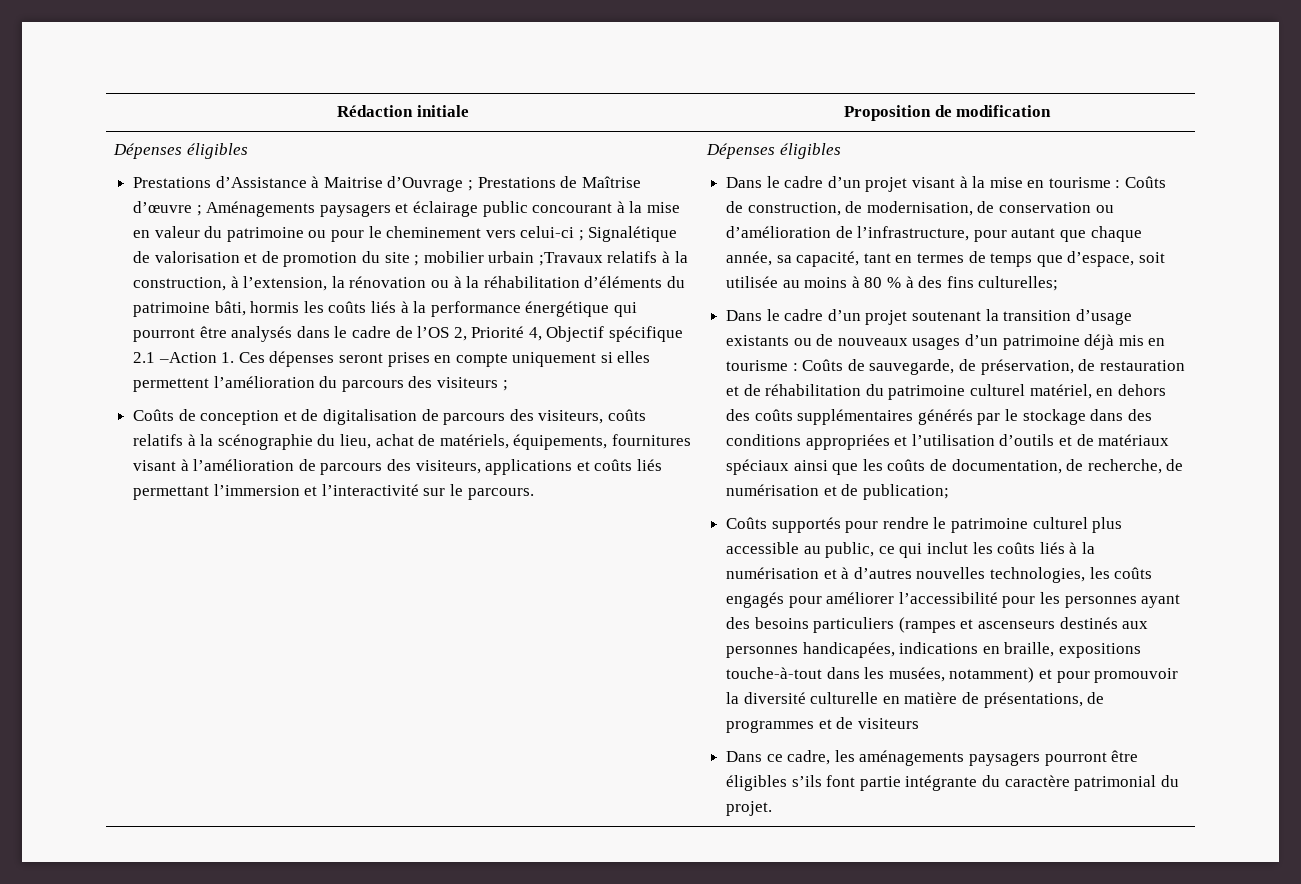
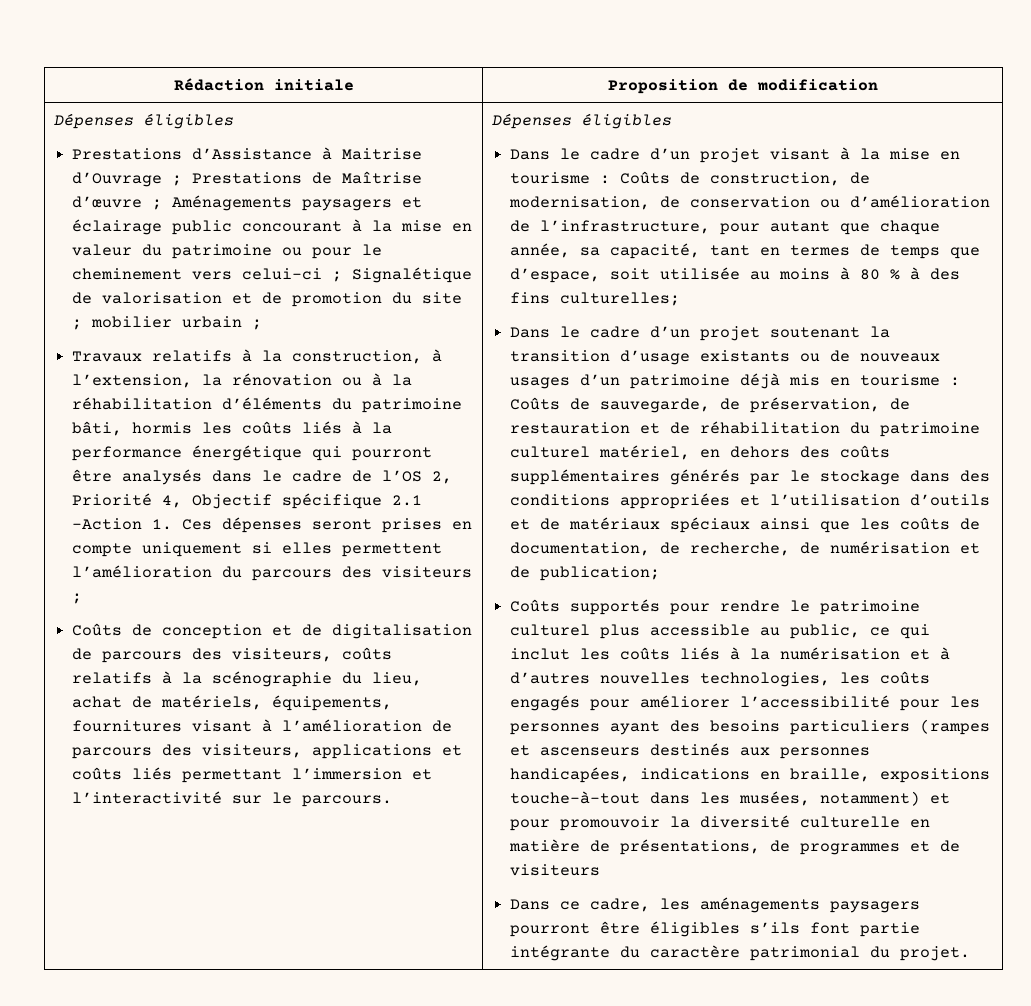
[538,252,603,266] ;Travaux -> [251,319,262,330] [71,351,142,362] ; // Travaux

